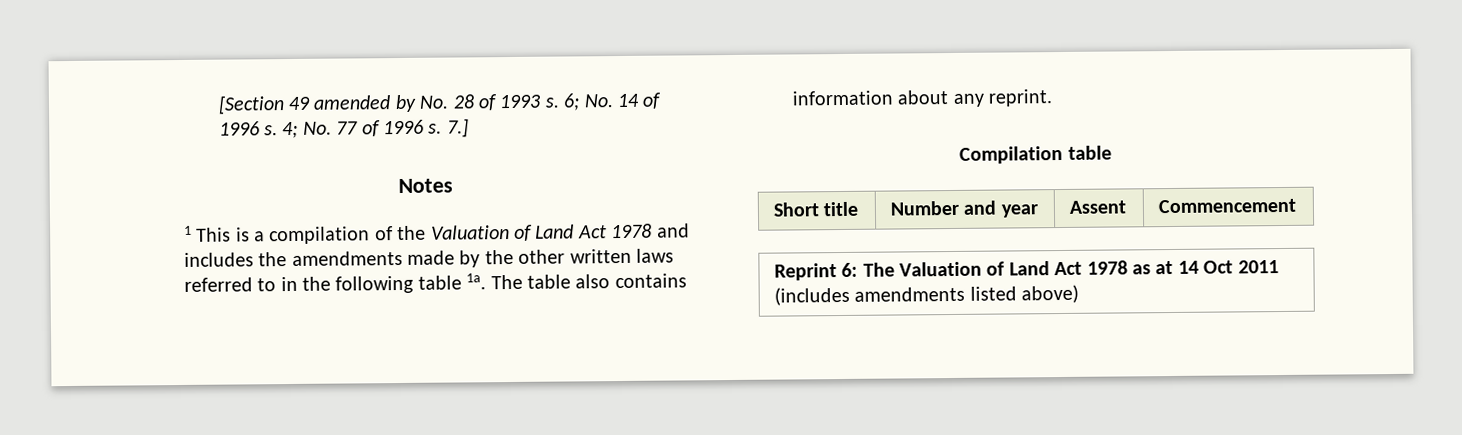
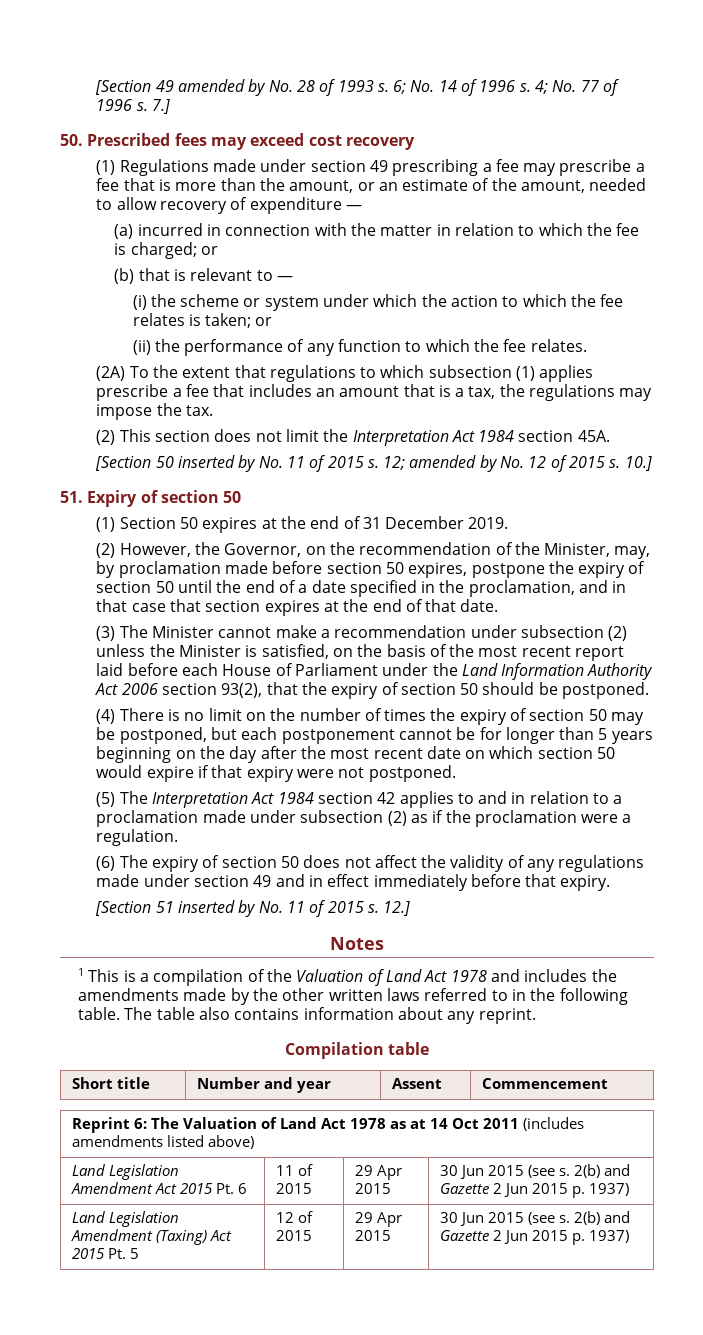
(469, 128) none -> [60,133,415,150] [96,159,645,176] [96,178,647,193] [96,197,362,214] [114,223,640,239] [114,242,219,259] [114,268,293,284] [132,294,624,311] [132,313,273,328] [132,339,587,356] [96,365,594,382] [96,384,653,401] [96,403,213,420] [96,429,610,446] [95,455,652,472] [60,490,242,507] [96,516,509,533] [96,542,651,559] [96,561,646,578] [96,580,627,597] [96,599,499,616] [96,625,628,641] [96,644,625,661] [96,663,654,680] [95,682,650,699] [96,708,645,725] [96,727,653,744] [96,746,616,763] [96,765,456,782] [96,791,623,808] [96,810,632,827] [96,829,179,846] [96,855,645,872] [96,874,611,891] [95,900,411,917] // 50. Prescribed fees may exceed cost recovery // (1) Regulations made under section 49 prescribing a fee may prescribe a fee that is more than the amount, or an estimate of the amount, needed to allow recovery of expenditure — // (a) incurred in connection with the matter in relation to which the fee is charged; or // (b) that is relevant to — // (i) the scheme or system under which the action to which the fee relates is taken; or // (ii) the performance of any function to which the fee relates. // (2A) To the extent that regulations to which subsection (1) applies prescribe a fee that includes an amount that is a tax, the regulations may impose the tax. // (2) This section does not limit the Interpretation Act 1984 section 45A. // [Section 50 inserted by No. 11 of 2015 s. 12; amended by No. 12 of 2015 s. 10.] // 51. Expiry of section 50 // (1) Section 50 expires at the end of 31 December 2019. // (2) However, the Governor, on the recommendation of the Minister, may, by proclamation made before section 50 expires, postpone the expiry of section 50 until the end of a date specified in the proclamation, and in that case that section expires at the end of that date. // (3) The Minister cannot make a recommendation under subsection (2) unless the Minister is satisfied, on the basis of the most recent report laid before each House of Parliament under the Land Information Authority Act 2006 section 93(2), that the expiry of section 50 should be postponed. // (4) There is no limit on the number of times the expiry of section 50 may be postponed, but each postponement cannot be for longer than 5 years beginning on the day after the most recent date on which section 50 would expire if that expiry were not postponed. // (5) The Interpretation Act 1984 section 42 applies to and in relation to a proclamation made under subsection (2) as if the proclamation were a regulation. // (6) The expiry of section 50 does not affect the validity of any regulations made under section 49 and in effect immediately before that expiry. // [Section 51 inserted by No. 11 of 2015 s. 12.]
[417,273,487,290] table 1a. -> [78,1007,121,1020] table.
(1079, 294) none -> [71,1164,179,1180] [70,1182,247,1194] [275,1164,313,1176] [275,1183,312,1194] [354,1165,402,1180] [354,1183,391,1194] [439,1164,630,1179] [439,1183,629,1198] [71,1211,179,1227] [70,1229,232,1245] [71,1248,139,1259] [275,1211,313,1223] [275,1230,312,1241] [354,1212,402,1227] [354,1230,391,1241] [439,1211,630,1226] [439,1230,629,1245] // Land Legislation Amendment Act 2015 Pt. 6 | 11 of 2015 | 29 Apr 2015 | 30 Jun 2015 (see s. 2(b) and Gazette 2 Jun 2015 p. 1937) // Land Legislation Amendment (Taxing) Act 2015 Pt. 5 | 12 of 2015 | 29 Apr 2015 | 30 Jun 2015 (see s. 2(b) and Gazette 2 Jun 2015 p. 1937)

